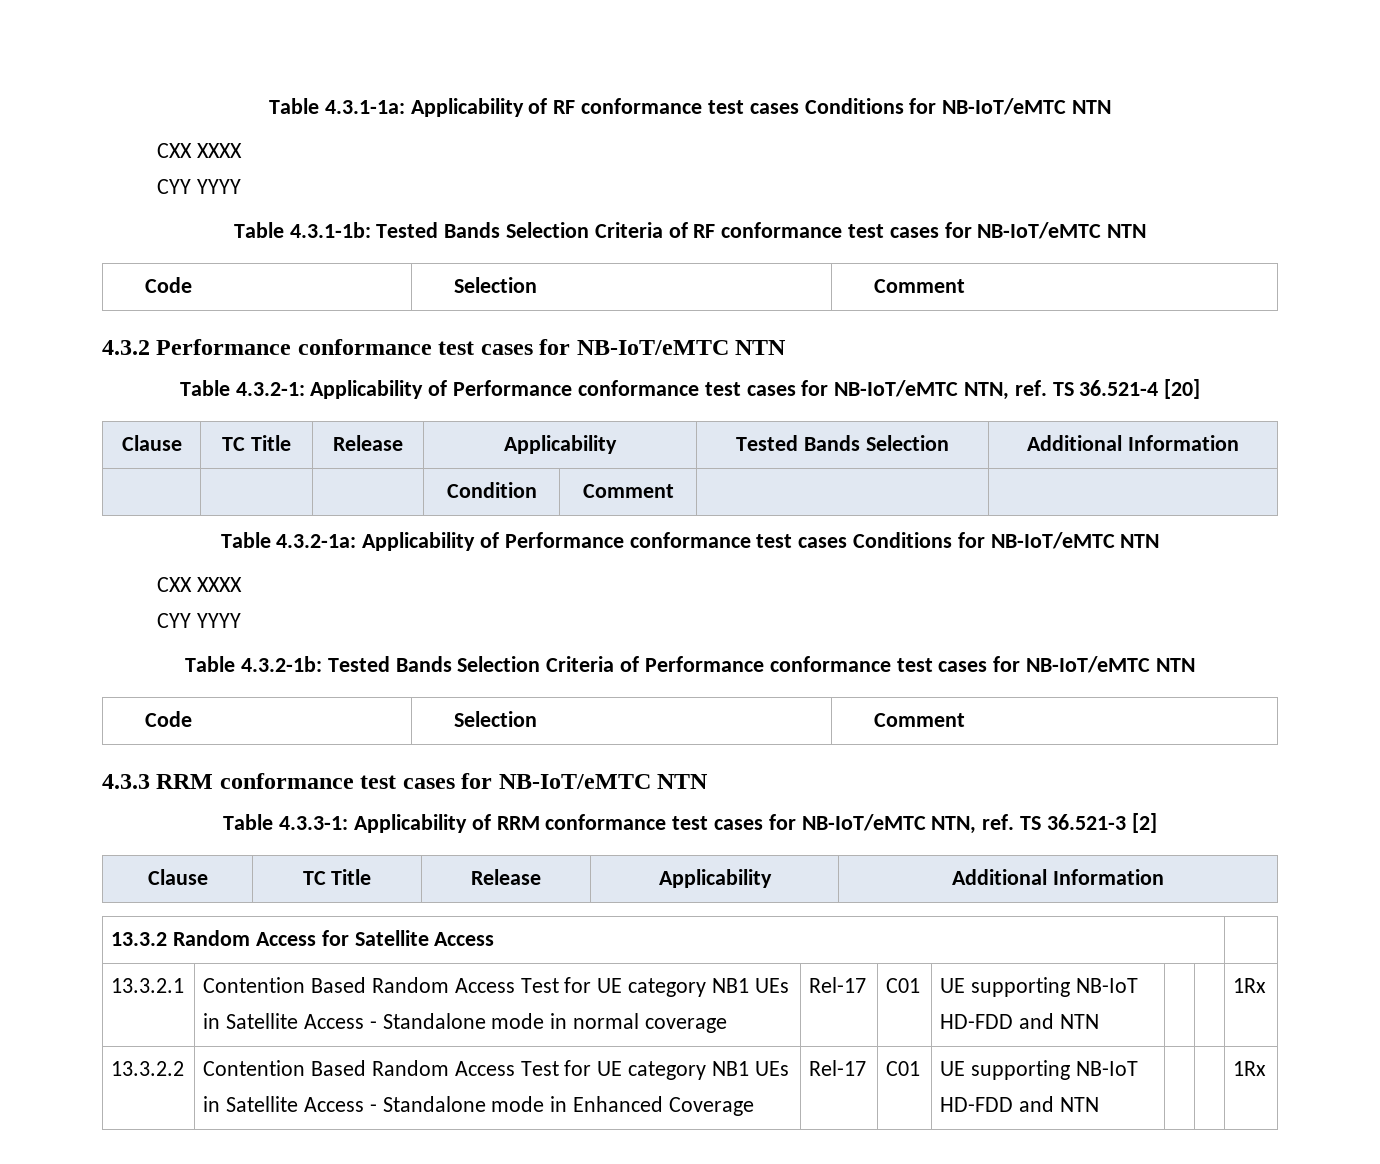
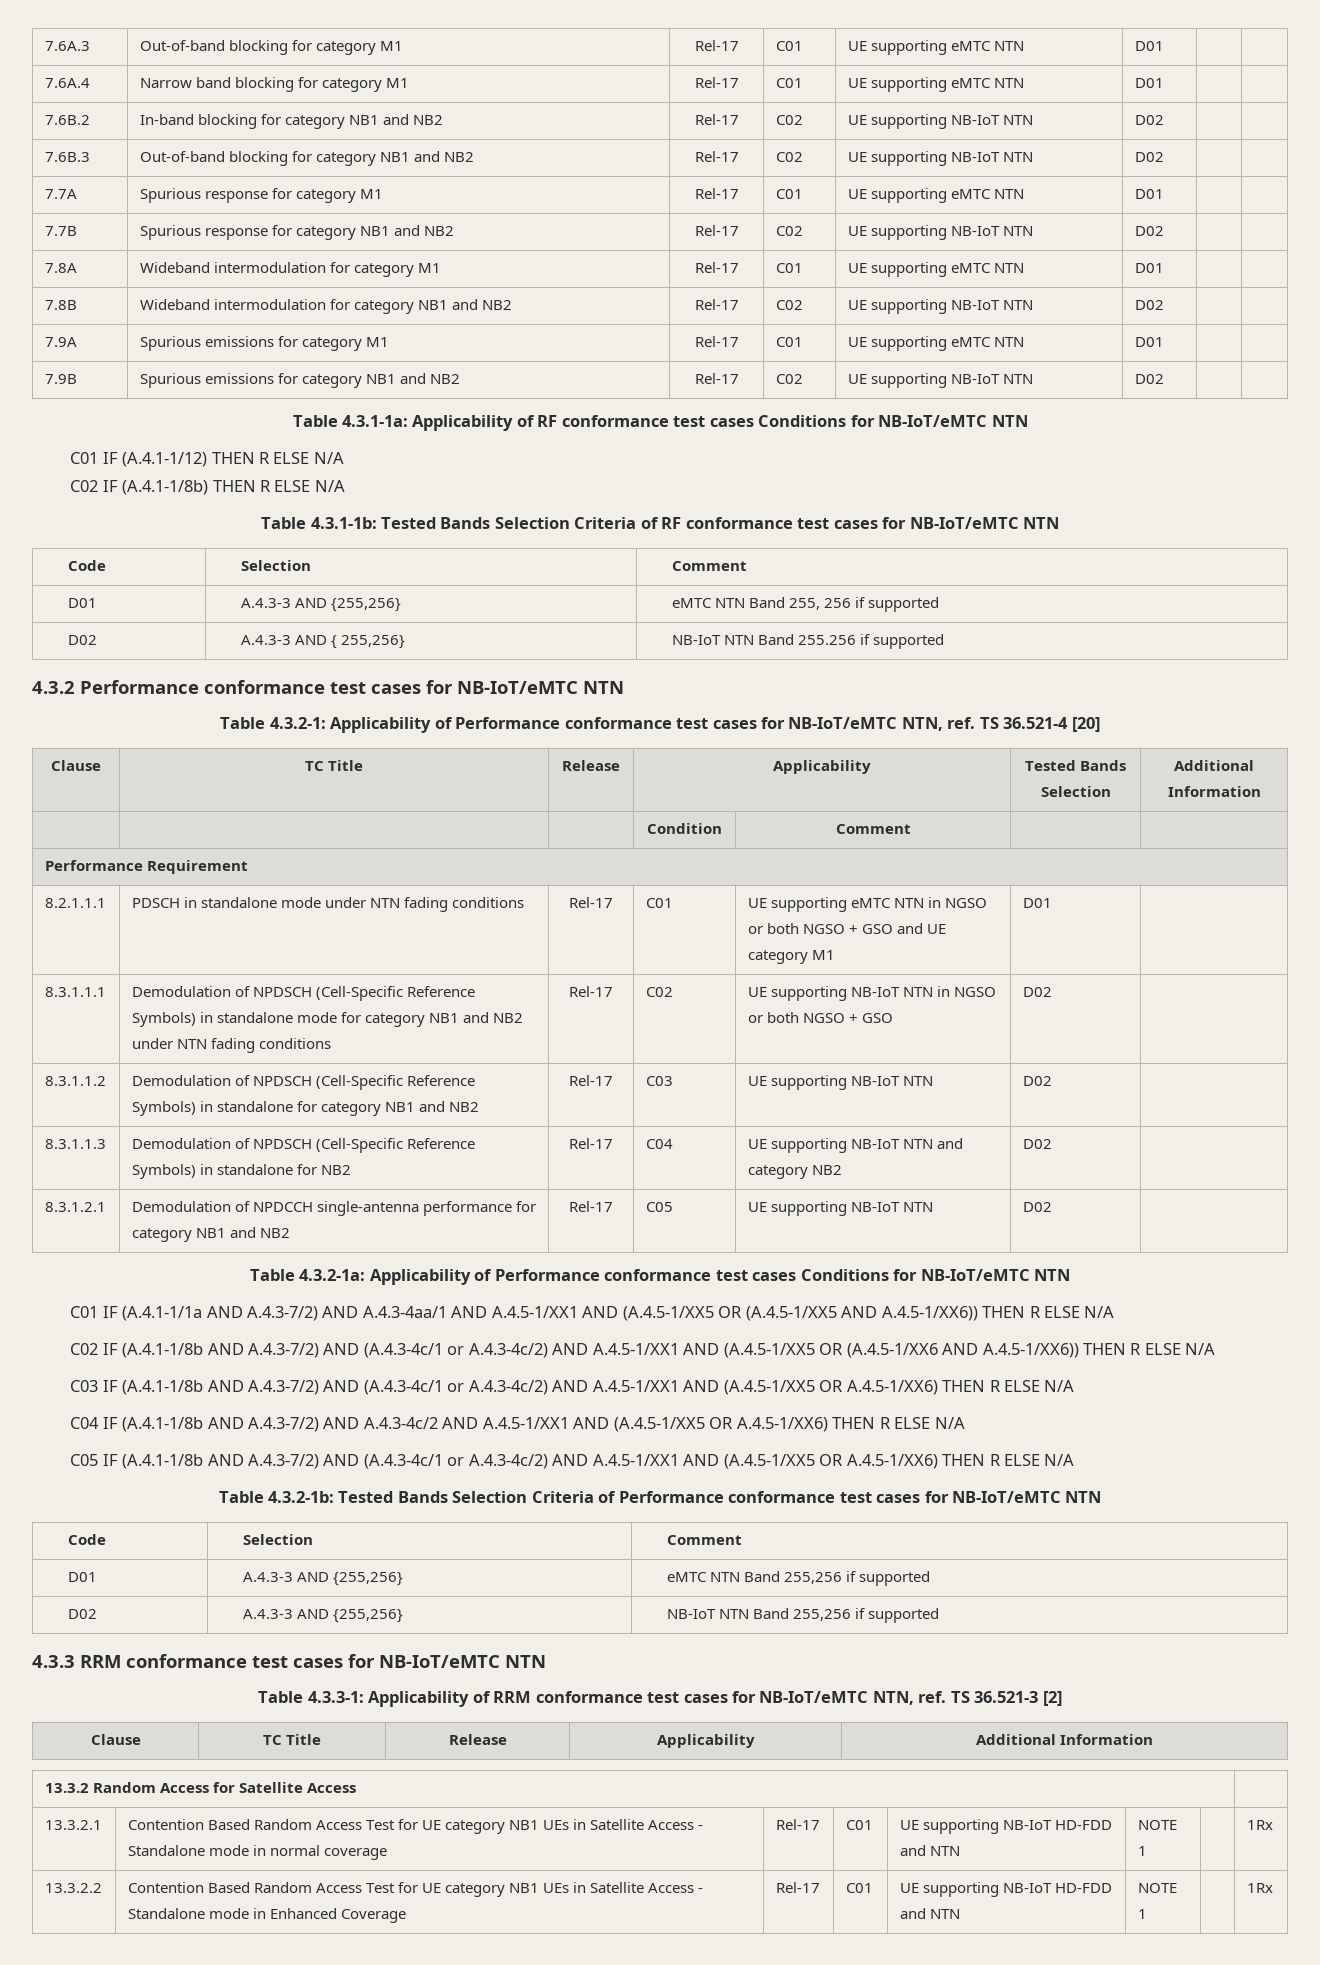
(269, 106) none -> [44,41,90,51] [139,40,404,55] [694,40,739,51] [775,41,803,51] [847,40,1024,55] [1134,41,1164,51] [44,78,90,88] [139,77,410,92] [694,77,739,88] [775,78,803,88] [847,77,1024,92] [1134,78,1164,88] [44,115,90,125] [139,114,444,129] [694,114,739,125] [775,115,803,125] [847,114,1033,129] [1134,115,1164,125] [44,152,90,162] [139,151,475,166] [694,151,739,162] [775,152,803,162] [847,151,1033,166] [1134,152,1164,162] [44,189,77,199] [139,188,384,203] [694,188,739,199] [775,189,803,199] [847,188,1024,203] [1134,189,1164,199] [44,226,77,236] [139,225,455,240] [694,225,739,236] [775,226,803,236] [847,225,1033,240] [1134,226,1164,236] [44,263,77,273] [139,262,442,277] [694,262,739,273] [775,263,803,273] [847,262,1024,277] [1134,263,1164,273] [44,300,77,310] [139,299,513,314] [694,299,739,310] [775,300,803,310] [847,299,1033,314] [1134,300,1164,310] [44,337,77,347] [139,336,390,351] [694,336,739,347] [775,337,803,347] [847,336,1024,351] [1134,337,1164,347] [44,374,77,384] [139,373,461,388] [694,373,739,384] [775,374,803,384] [847,373,1033,388] [1134,374,1164,384] 7.6A.3 | Out-of-band blocking for category M1 | Rel-17 | C01 | UE supporting eMTC NTN | D01 | | // 7.6A.4 | Narrow band blocking for category M1 | Rel-17 | C01 | UE supporting eMTC NTN | D01 | | // 7.6B.2 | In-band blocking for category NB1 and NB2 | Rel-17 | C02 | UE supporting NB-IoT NTN | D02 | | // 7.6B.3 | Out-of-band blocking for category NB1 and NB2 | Rel-17 | C02 | UE supporting NB-IoT NTN | D02 | | // 7.7A | Spurious response for category M1 | Rel-17 | C01 | UE supporting eMTC NTN | D01 | | // 7.7B | Spurious response for category NB1 and NB2 | Rel-17 | C02 | UE supporting NB-IoT NTN | D02 | | // 7.8A | Wideband intermodulation for category M1 | Rel-17 | C01 | UE supporting eMTC NTN | D01 | | // 7.8B | Wideband intermodulation for category NB1 and NB2 | Rel-17 | C02 | UE supporting NB-IoT NTN | D02 | | // 7.9A | Spurious emissions for category M1 | Rel-17 | C01 | UE supporting eMTC NTN | D01 | | // 7.9B | Spurious emissions for category NB1 and NB2 | Rel-17 | C02 | UE supporting NB-IoT NTN | D02 | | //
[157,143,243,158] [157,179,242,194] CXX XXXX // CYY YYYY -> [70,452,344,467] [70,480,345,495] C01 IF (A.4.1-1/12) THEN R ELSE N/A // C02 IF (A.4.1-1/8b) THEN R ELSE N/A
(965, 286) none -> [67,598,97,608] [240,598,401,612] [671,597,940,612] [67,635,97,645] [240,635,405,649] [671,634,944,649] // D01 | A.4.3-3 AND {255,256} | eMTC NTN Band 255, 256 if supported // D02 | A.4.3-3 AND { 255,256} | NB-IoT NTN Band 255.256 if supported
(674, 491) none -> [44,860,248,874] [44,898,106,908] [131,897,525,912] [569,897,613,908] [645,898,673,908] [747,897,988,912] [747,923,947,934] [747,950,835,964] [1022,898,1052,908] [44,987,106,997] [131,986,476,1001] [131,1012,524,1027] [131,1038,331,1053] [569,986,613,997] [645,987,673,997] [747,986,997,1001] [747,1012,894,1023] [1022,987,1052,997] [44,1076,106,1086] [131,1075,476,1090] [131,1101,480,1116] [569,1075,613,1086] [645,1076,673,1086] [747,1075,933,1090] [1022,1076,1052,1086] [44,1139,106,1149] [131,1138,476,1153] [131,1164,352,1179] [569,1138,613,1149] [645,1139,673,1149] [747,1138,964,1153] [747,1165,842,1179] [1022,1139,1052,1149] [44,1202,106,1212] [131,1201,537,1216] [131,1227,290,1242] [569,1201,613,1212] [645,1202,673,1212] [747,1201,933,1216] [1022,1202,1052,1212] // Performance Requirement // 8.2.1.1.1 | PDSCH in standalone mode under NTN fading conditions | Rel-17 | C01 | UE supporting eMTC NTN in NGSO or both NGSO + GSO and UE category M1 | D01 | // 8.3.1.1.1 | Demodulation of NPDSCH (Cell-Specific Reference Symbols) in standalone mode for category NB1 and NB2 under NTN fading conditions | Rel-17 | C02 | UE supporting NB-IoT NTN in NGSO or both NGSO + GSO | D02 | // 8.3.1.1.2 | Demodulation of NPDSCH (Cell-Specific Reference Symbols) in standalone for category NB1 and NB2 | Rel-17 | C03 | UE supporting NB-IoT NTN | D02 | // 8.3.1.1.3 | Demodulation of NPDSCH (Cell-Specific Reference Symbols) in standalone for NB2 | Rel-17 | C04 | UE supporting NB-IoT NTN and category NB2 | D02 | // 8.3.1.2.1 | Demodulation of NPDCCH single-antenna performance for category NB1 and NB2 | Rel-17 | C05 | UE supporting NB-IoT NTN | D02 |
[157,577,243,592] [157,613,242,628] CXX XXXX // CYY YYYY -> [70,1306,1115,1321] [70,1343,1216,1358] [70,1380,1075,1395] [70,1417,965,1432] [70,1454,1075,1469] C01 IF (A.4.1-1/1a AND A.4.3-7/2) AND A.4.3-4aa/1 AND A.4.5-1/XX1 AND (A.4.5-1/XX5 OR (A.4.5-1/XX5 AND A.4.5-1/XX6)) THEN R ELSE N/A // C02 IF (A.4.1-1/8b AND A.4.3-7/2) AND (A.4.3-4c/1 or A.4.3-4c/2) AND A.4.5-1/XX1 AND (A.4.5-1/XX5 OR (A.4.5-1/XX6 AND A.4.5-1/XX6)) THEN R ELSE N/A // C03 IF (A.4.1-1/8b AND A.4.3-7/2) AND (A.4.3-4c/1 or A.4.3-4c/2) AND A.4.5-1/XX1 AND (A.4.5-1/XX5 OR A.4.5-1/XX6) THEN R ELSE N/A // C04 IF (A.4.1-1/8b AND A.4.3-7/2) AND A.4.3-4c/2 AND A.4.5-1/XX1 AND (A.4.5-1/XX5 OR A.4.5-1/XX6) THEN R ELSE N/A // C05 IF (A.4.1-1/8b AND A.4.3-7/2) AND (A.4.3-4c/1 or A.4.3-4c/2) AND A.4.5-1/XX1 AND (A.4.5-1/XX5 OR A.4.5-1/XX6) THEN R ELSE N/A
(965, 720) none -> [67,1572,97,1582] [242,1572,403,1586] [666,1571,930,1586] [67,1609,97,1619] [242,1609,403,1623] [666,1608,939,1623] // D01 | A.4.3-3 AND {255,256} | eMTC NTN Band 255,256 if supported // D02 | A.4.3-3 AND {255,256} | NB-IoT NTN Band 255,256 if supported
(1100, 1021) none -> [1137,1820,1177,1830] [1137,1846,1147,1856] NOTE 1
(1100, 1104) none -> [1137,1883,1177,1893] [1137,1909,1147,1919] NOTE 1

